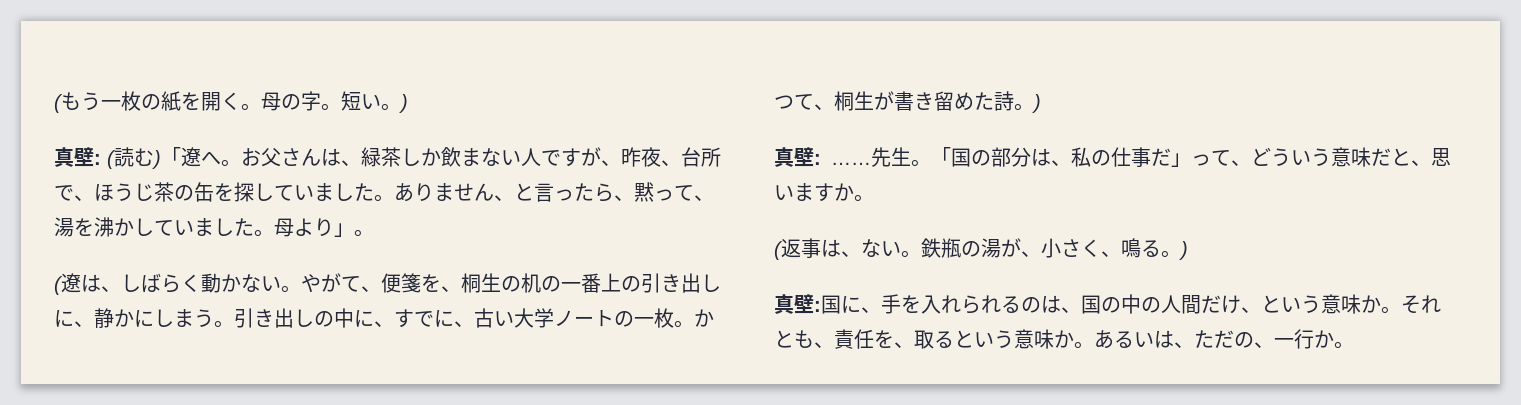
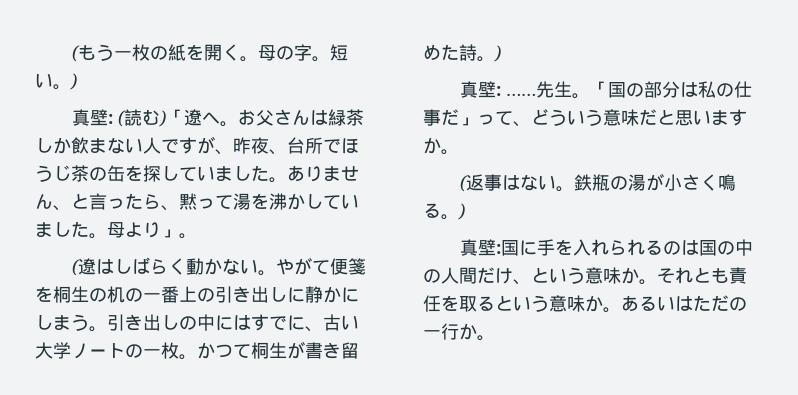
[341,160,361,166] 、 -> (329, 117) none
[74,195,94,201] 、 -> (341, 146) none
[694,195,714,201] 、 -> (233, 202) none
[101,286,121,292] 、 -> (115, 266) none
[361,273,461,293] 、便箋を、 -> [330,258,367,275] [35,286,53,302] 便箋を
[74,321,94,327] 、 -> (305, 295) none
[374,321,394,327] 、 -> [233,315,251,330] は
[814,104,834,110] 、 -> (251, 351) none
[1051,160,1071,166] 、 -> (699, 89) none
[1411,160,1431,166] 、 -> (675, 117) none
[841,251,861,257] 、 -> (521, 182) none
[1021,238,1121,258] 、小さく、 -> [664,174,719,191] 小さく
[861,307,881,313] 、 -> (538, 248) none
[1061,307,1081,313] 、 -> (700, 247) none
[814,329,914,349] 、責任を、 -> [729,267,747,284] [423,295,459,312] 責任を
[1174,330,1274,348] 、ただの、 -> [693,295,747,311] ただの

